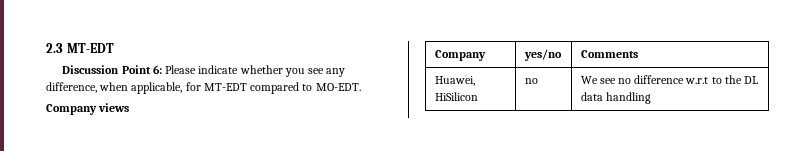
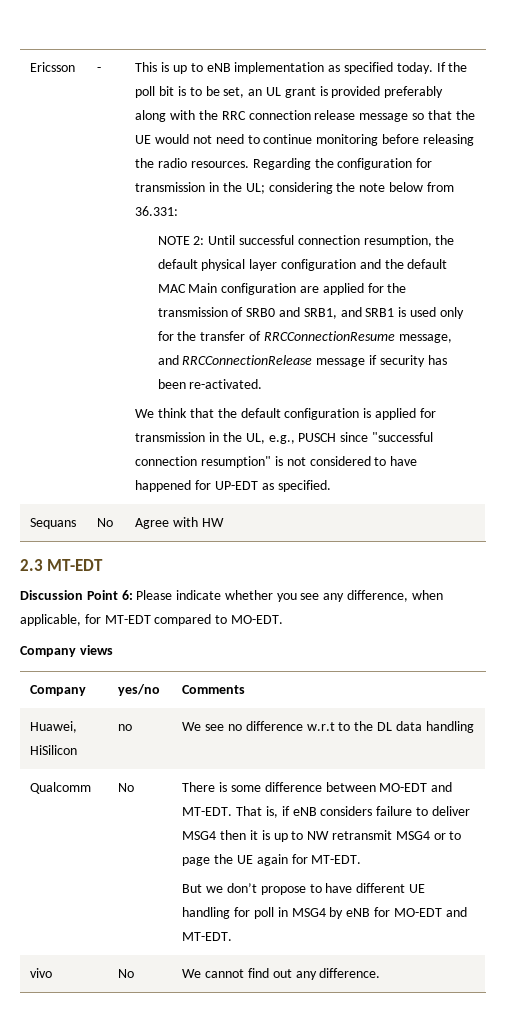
(46, 48) none -> [30,62,76,72] [97,67,102,72] [135,62,468,74] [135,86,444,98] [135,110,475,122] [135,134,474,146] [135,158,433,170] [135,182,454,194] [135,206,179,216] [157,235,455,247] [157,259,448,271] [157,283,407,295] [157,307,464,319] [157,331,452,343] [157,355,447,367] [157,379,263,389] [135,408,436,420] [135,432,433,444] [135,456,418,468] [135,480,331,492] [30,518,77,529] [97,518,114,527] [135,517,225,529] Ericsson | - | This is up to eNB implementation as specified today. If the poll bit is to be set, an UL grant is provided preferably along with the RRC connection release message so that the UE would not need to continue monitoring before releasing the radio resources. Regarding the configuration for transmission in the UL; considering the note below from 36.331: // NOTE 2: Until successful connection resumption, the default physical layer configuration and the default MAC Main configuration are applied for the transmission of SRB0 and SRB1, and SRB1 is used only for the transfer of RRCConnectionResume message, and RRCConnectionRelease message if security has been re-activated. // We think that the default configuration is applied for transmission in the UL, e.g., PUSCH since "successful connection resumption" is not considered to have happened for UP-EDT as specified. // Sequans | No | Agree with HW //
(651, 98) none -> [30,782,92,794] [118,783,135,792] [182,782,453,792] [182,806,470,818] [182,830,462,842] [182,854,362,866] [182,883,425,895] [182,907,467,919] [182,932,233,941] [30,968,53,978] [118,969,135,978] [182,968,381,980] // Qualcomm | No | There is some difference between MO-EDT and MT-EDT. That is, if eNB considers failure to deliver MSG4 then it is up to NW retransmit MSG4 or to page the UE again for MT-EDT. // But we don’t propose to have different UE handling for poll in MSG4 by eNB for MO-EDT and MT-EDT. // vivo | No | We cannot find out any difference.

